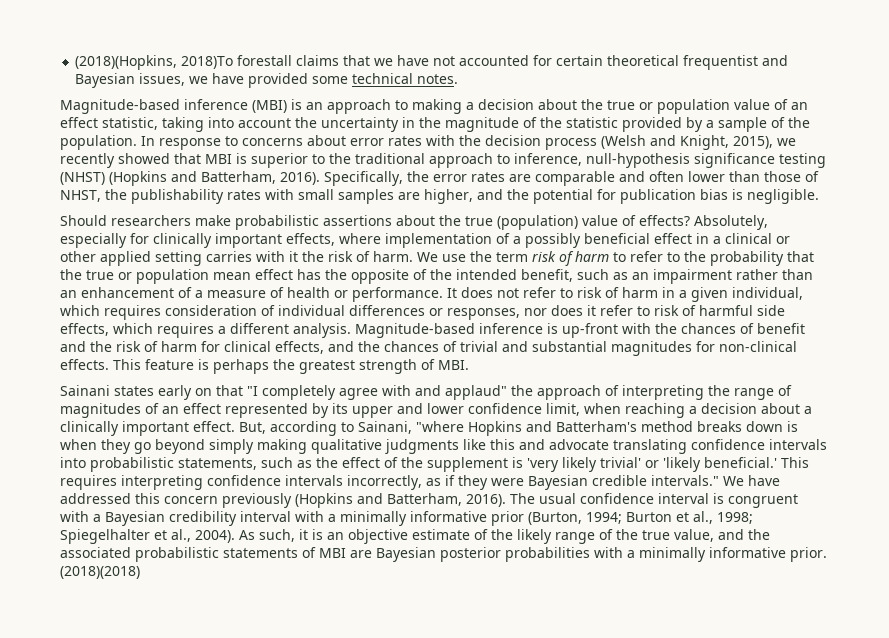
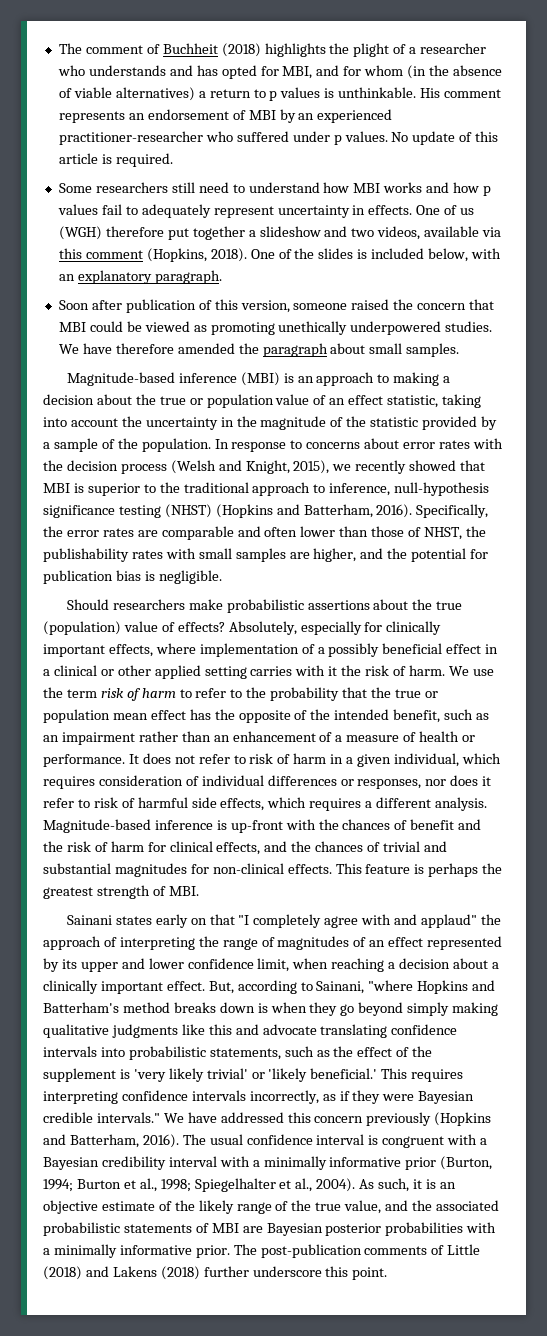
[75,55,789,70] [75,73,459,88] (2018)(Hopkins, 2018)To forestall claims that we have not accounted for certain theoretical frequentist and Bayesian issues, we have provided some technical notes. -> [58,43,487,57] [57,65,502,79] [58,87,502,101] [58,109,393,123] [58,131,499,145] [58,153,173,167] [58,182,492,196] [57,204,475,218] [58,226,502,240] [58,248,502,262] [58,270,222,284] [58,299,495,313] [58,321,493,335] [58,343,460,357] The comment of Buchheit (2018) highlights the plight of a researcher who understands and has opted for MBI, and for whom (in the absence of viable alternatives) a return to p values is unthinkable. His comment represents an endorsement of MBI by an experienced practitioner-researcher who suffered under p values. No update of this article is required. // Some researchers still need to understand how MBI works and how p values fail to adequately represent uncertainty in effects. One of us (WGH) therefore put together a slideshow and two videos, available via this comment (Hopkins, 2018). One of the slides is included below, with an explanatory paragraph. // Soon after publication of this version, someone raised the concern that MBI could be viewed as promoting unethically underpowered studies. We have therefore amended the paragraph about small samples.
[60,566,140,579] (2018)(2018) -> [233,1244,481,1258] [43,1266,388,1280] The post-publication comments of Little (2018) and Lakens (2018) further underscore this point.

